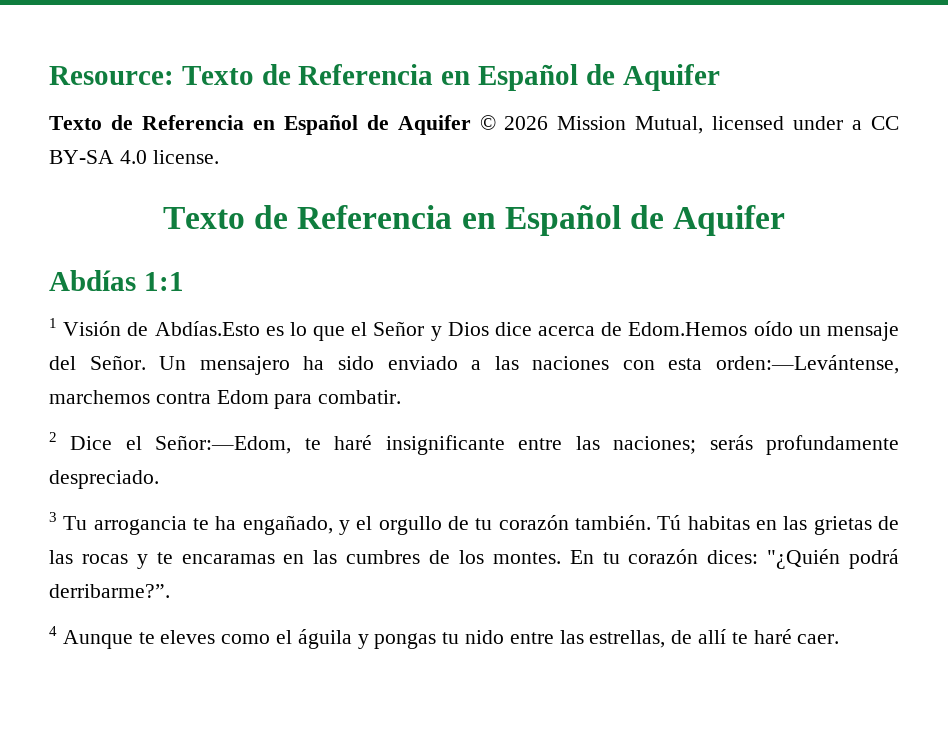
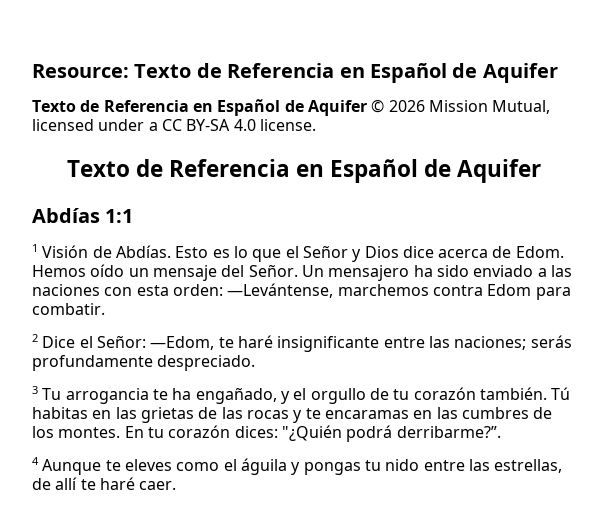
[154,321,260,336] Abdías.Esto -> [115,245,209,258] Abdías. Esto
[628,322,748,336] Edom.Hemos -> [515,246,564,258] [32,265,86,277] Edom. Hemos
[715,355,899,374] orden:—Levántense, -> [172,283,334,298] orden: —Levántense,
[155,435,292,454] Señor:—Edom, -> [96,335,215,350] Señor: —Edom,

